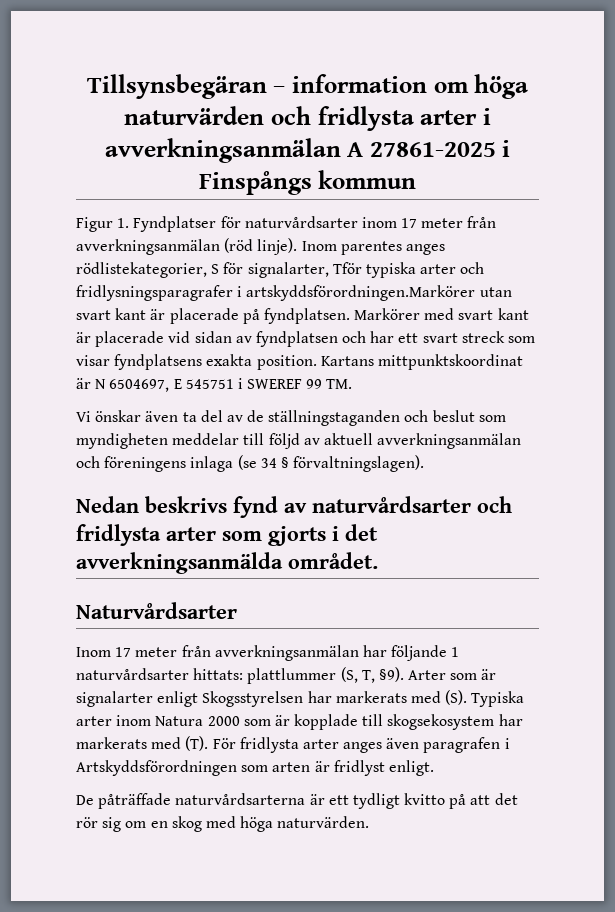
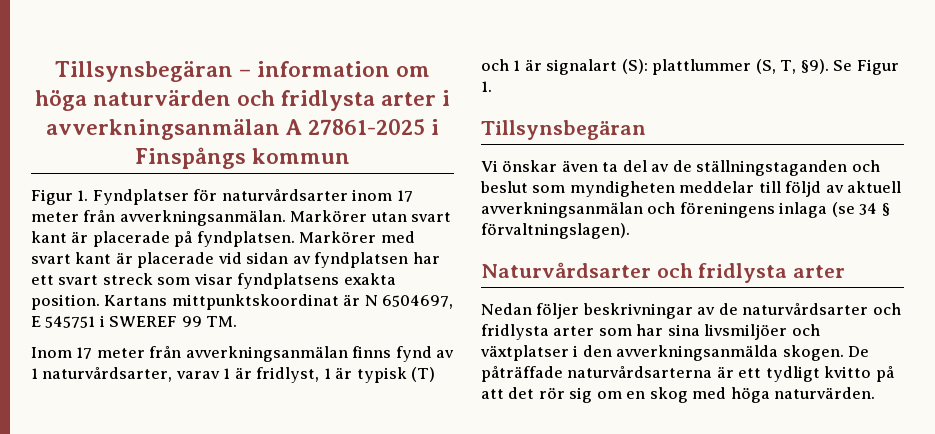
[76,238,445,255] [76,262,485,278] [76,285,476,301] avverkningsanmälan (röd linje). Inom parentes anges rödlistekategorier, S för signalarter, Tför typiska arter och fridlysningsparagrafer i artskyddsförordningen.Markörer -> [119,210,368,226] avverkningsanmälan. Markörer
[342,331,367,343] och -> (409, 260) none
(353, 384) none -> [31,346,455,362] [31,367,436,383] [481,59,899,75] [481,81,492,92] [481,120,646,140] // Inom 17 meter från avverkningsanmälan finns fynd av 1 naturvårdsarter, varav 1 är fridlyst, 1 är typisk (T) och 1 är signalart (S): plattlummer (S, T, §9). Se Figur 1. // Tillsynsbegäran
[76,496,307,518] Nedan beskrivs fynd av -> [481,262,846,283] [481,303,738,319] Naturvårdsarter och fridlysta arter // Nedan följer beskrivningar av de
[268,524,378,546] [76,552,378,574] [76,602,237,619] [76,645,460,661] [76,667,497,684] [76,690,525,707] [76,714,523,730] [76,736,510,753] [76,760,434,776] gjorts i det avverkningsanmälda området. // Naturvårdsarter // Inom 17 meter från avverkningsanmälan har följande 1 naturvårdsarter hittats: plattlummer (S, T, §9). Arter som är signalarter enligt Skogsstyrelsen har markerats med (S). Typiska arter inom Natura 2000 som är kopplade till skogsekosystem har markerats med (T). För fridlysta arter anges även paragrafen i Artskyddsförordningen som arten är fridlyst enligt. // -> [636,324,820,340] [480,345,844,361] har sina livsmiljöer och växtplatser i den avverkningsanmälda skogen.

